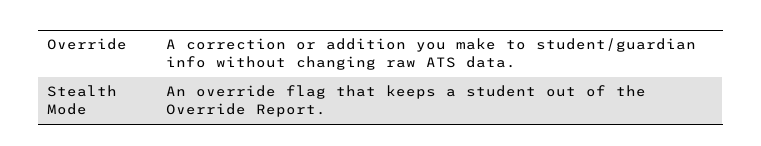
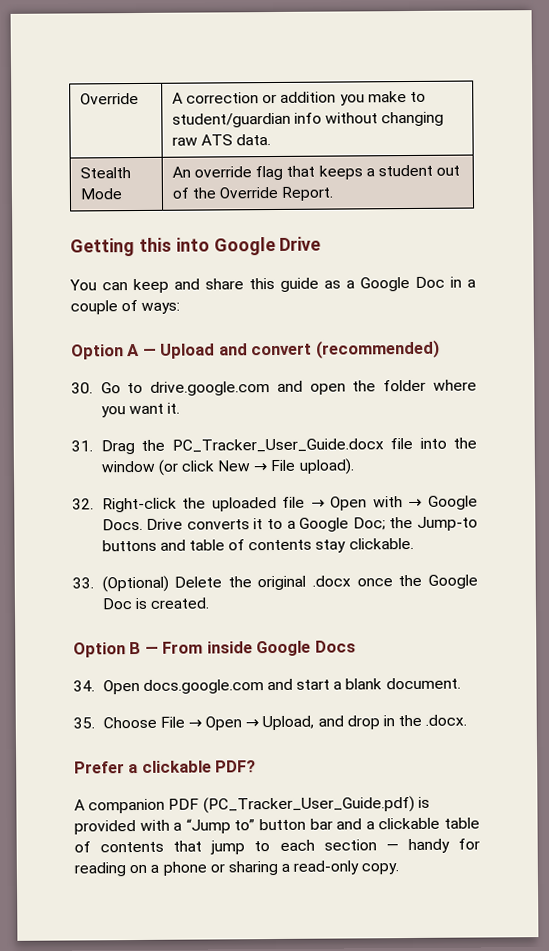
(327, 110) none -> [70,236,322,257] [69,276,476,294] [70,299,181,315] [71,339,440,360] [71,379,478,396] [100,402,180,418] [71,437,478,455] [100,458,354,476] [72,495,478,513] [101,516,479,532] [101,537,414,553] [72,574,478,593] [101,597,209,610] [73,640,356,658] [73,677,461,695] [73,714,468,731] [74,760,257,774] [74,795,430,814] [74,817,481,835] [74,838,480,855] [74,860,400,877] // Getting this into Google Drive // You can keep and share this guide as a Google Doc in a couple of ways: // Option A — Upload and convert (recommended) // 30. Go to drive.google.com and open the folder where you want it. // 31. Drag the PC_Tracker_User_Guide.docx file into the window (or click New → File upload). // 32. Right-click the uploaded file → Open with → Google Docs. Drive converts it to a Google Doc; the Jump-to buttons and table of contents stay clickable. // 33. (Optional) Delete the original .docx once the Google Doc is created. // Option B — From inside Google Docs // 34. Open docs.google.com and start a blank document. // 35. Choose File → Open → Upload, and drop in the .docx. // Prefer a clickable PDF? // A companion PDF (PC_Tracker_User_Guide.pdf) is provided with a “Jump to” button bar and a clickable table of contents that jump to each section — handy for reading on a phone or sharing a read-only copy.

